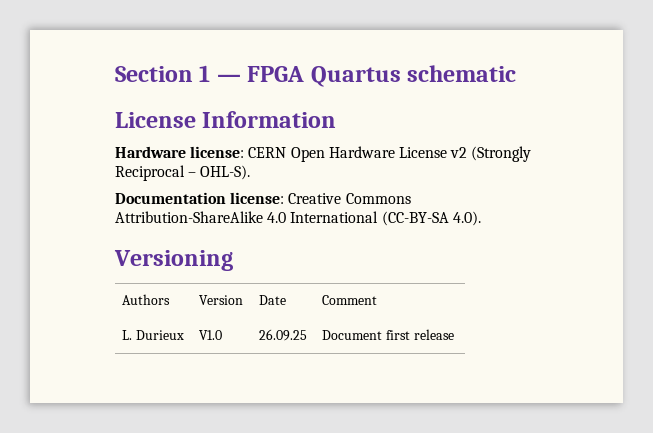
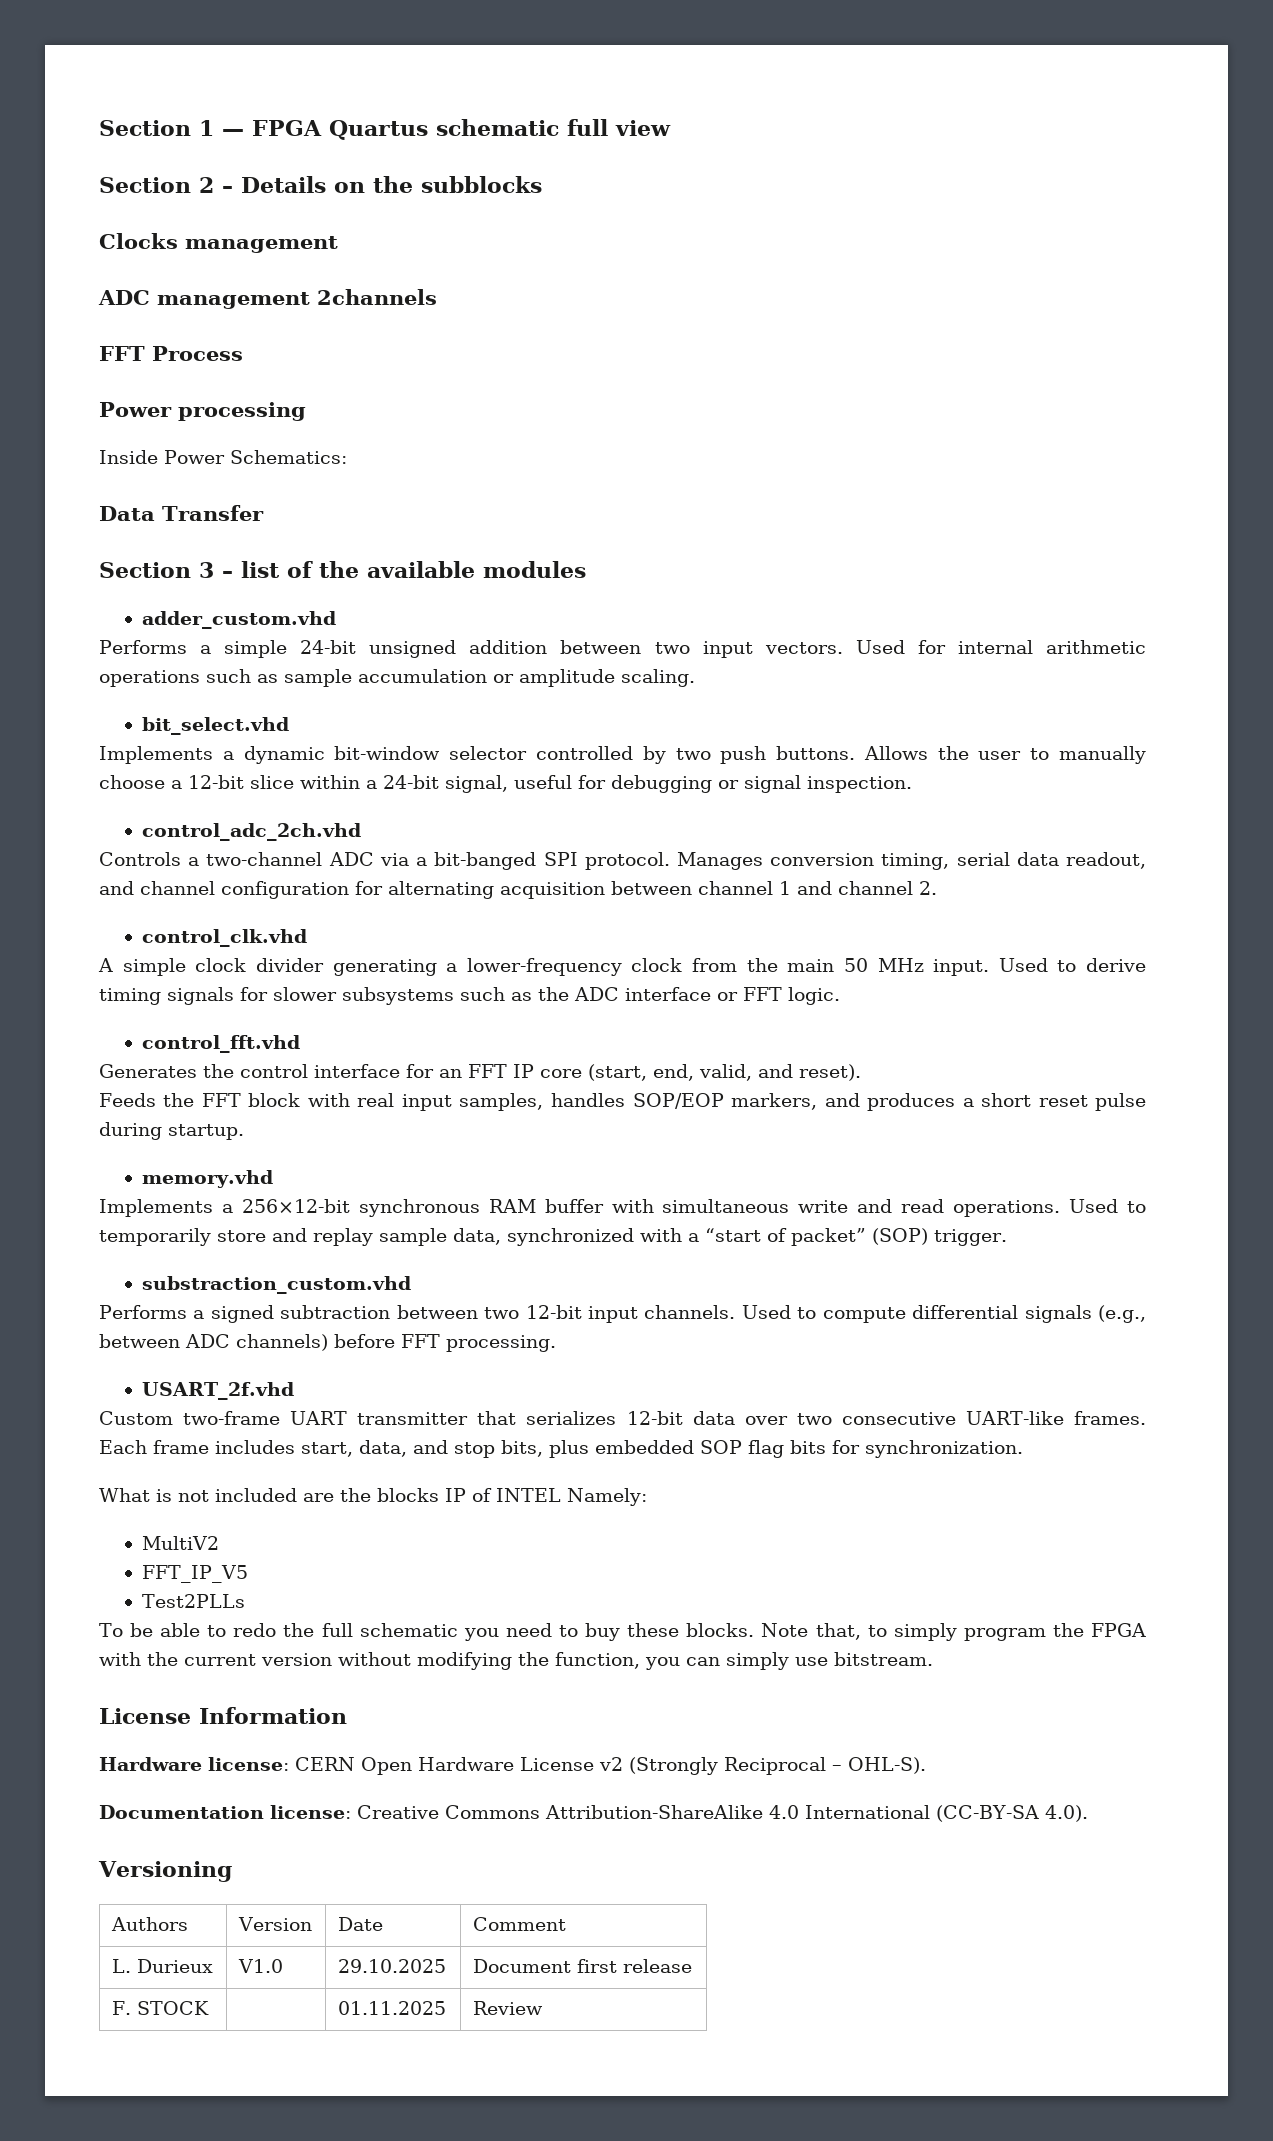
(517, 73) none -> [567,119,671,136] [99,176,542,193] [99,233,338,253] [98,289,437,309] [99,346,243,361] [99,402,306,421] [99,450,347,464] [99,505,264,521] [99,561,586,578] [141,611,336,629] [99,640,1146,658] [99,669,695,687] [141,717,289,735] [99,746,1147,764] [99,775,912,793] [141,823,361,841] [99,852,1146,870] [99,881,937,899] [141,929,307,947] [98,958,1146,976] [99,987,840,1005] [141,1035,300,1053] [99,1064,861,1081] [99,1093,1146,1111] [99,1122,244,1140] [141,1170,273,1188] [99,1199,1146,1217] [99,1228,1007,1246] [141,1276,411,1294] [99,1305,1146,1323] [99,1334,556,1352] [141,1382,294,1400] [99,1411,1146,1425] [99,1440,1023,1458] [99,1488,647,1506] [141,1536,219,1550] [141,1565,248,1583] [141,1594,245,1608] [99,1623,1146,1641] [99,1652,933,1670] full view // Section 2 – Details on the subblocks // Clocks management // ADC management 2channels // FFT Process // Power processing // Inside Power Schematics: // Data Transfer // Section 3 – list of the available modules // adder_custom.vhd // Performs a simple 24-bit unsigned addition between two input vectors. Used for internal arithmetic operations such as sample accumulation or amplitude scaling. // bit_select.vhd // Implements a dynamic bit-window selector controlled by two push buttons. Allows the user to manually choose a 12-bit slice within a 24-bit signal, useful for debugging or signal inspection. // control_adc_2ch.vhd // Controls a two-channel ADC via a bit-banged SPI protocol. Manages conversion timing, serial data readout, and channel configuration for alternating acquisition between channel 1 and channel 2. // control_clk.vhd // A simple clock divider generating a lower-frequency clock from the main 50 MHz input. Used to derive timing signals for slower subsystems such as the ADC interface or FFT logic. // control_fft.vhd // Generates the control interface for an FFT IP core (start, end, valid, and reset). // Feeds the FFT block with real input samples, handles SOP/EOP markers, and produces a short reset pulse during startup. // memory.vhd // Implements a 256×12-bit synchronous RAM buffer with simultaneous write and read operations. Used to temporarily store and replay sample data, synchronized with a “start of packet” (SOP) trigger. // substraction_custom.vhd // Performs a signed subtraction between two 12-bit input channels. Used to compute differential signals (e.g., between ADC channels) before FFT processing. // USART_2f.vhd // Custom two-frame UART transmitter that serializes 12-bit data over two consecutive UART-like frames. Each frame includes start, data, and stop bits, plus embedded SOP flag bits for synchronization. // What is not included are the blocks IP of INTEL Namely: // MultiV2 // FFT_IP_V5 // Test2PLLs // To be able to redo the full schematic you need to buy these blocks. Note that, to simply program the FPGA with the current version without modifying the function, you can simply use bitstream.
[259,329,308,341] 26.09.25 -> [337,1959,446,1973] 29.10.2025
(454, 334) none -> [111,2001,209,2015] [337,2001,446,2015] [472,2001,543,2015] // F. STOCK | | 01.11.2025 | Review

